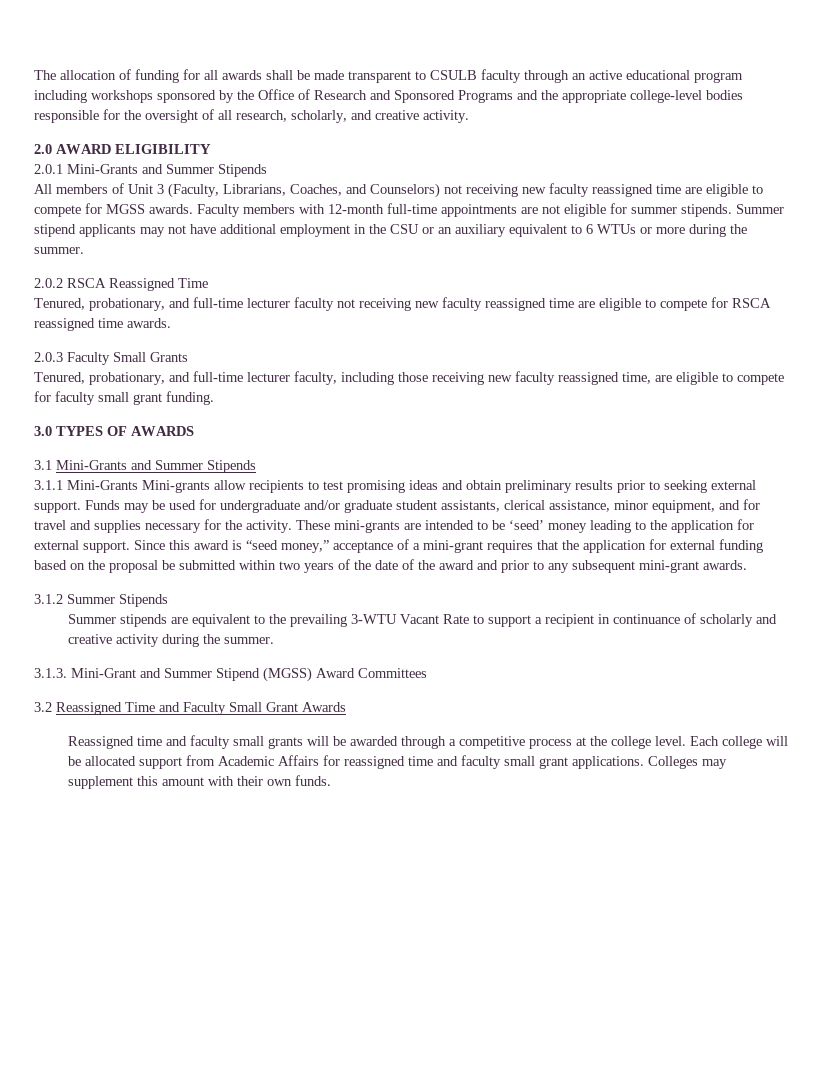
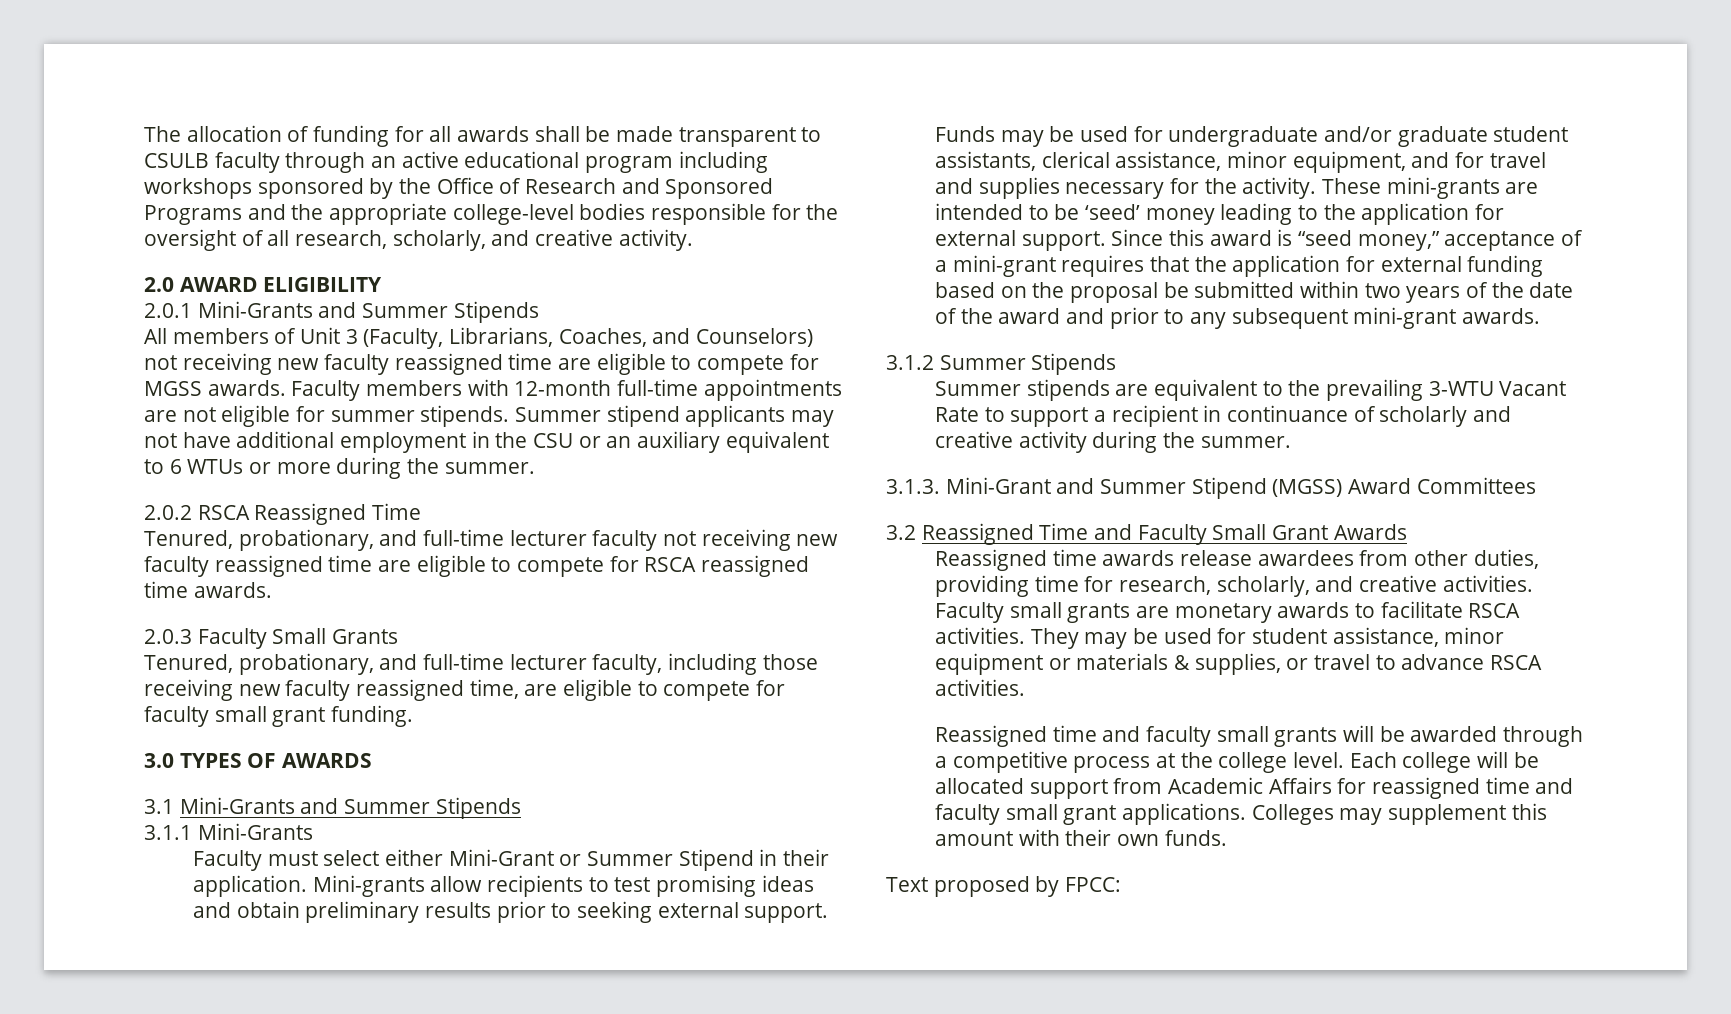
(138, 485) none -> [193,849,830,871] [193,875,308,897] // Faculty must select either Mini-Grant or Summer Stipend in their application.
(346, 707) none -> [935,549,1539,571] [935,575,1533,597] [935,601,1521,623] [935,627,1505,649] [935,653,1543,675] [935,679,1026,696] // Reassigned time awards release awardees from other duties, providing time for research, scholarly, and creative activities. Faculty small grants are monetary awards to facilitate RSCA activities. They may be used for student assistance, minor equipment or materials & supplies, or travel to advance RSCA activities.
(332, 780) none -> [886,876,1121,897] // Text proposed by FPCC:

